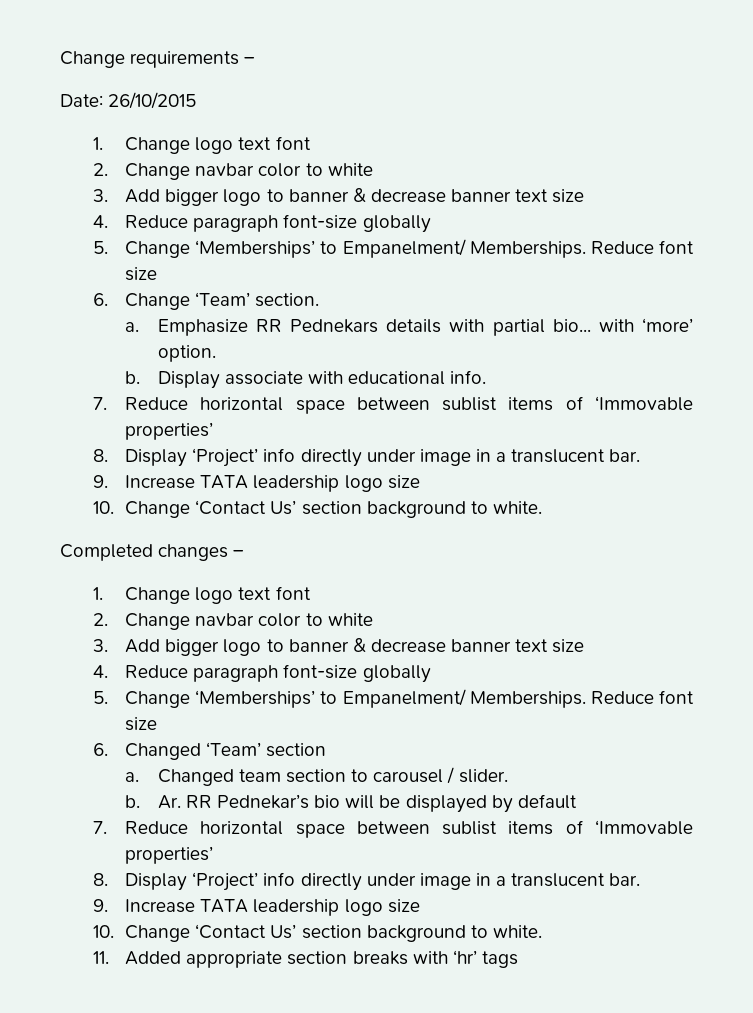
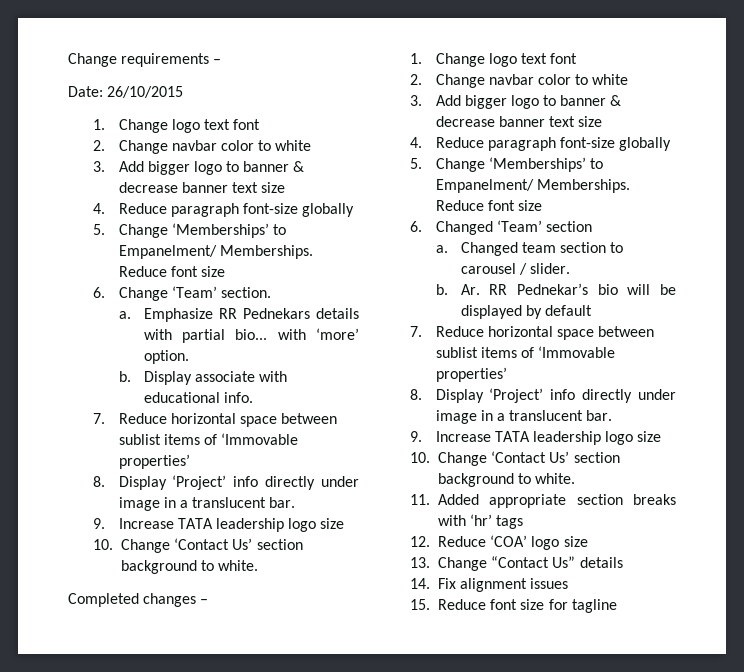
(518, 959) none -> [410,535,588,550] [410,556,623,571] [410,578,569,592] [410,599,617,613] // 12. Reduce ‘COA’ logo size // 13. Change “Contact Us” details // 14. Fix alignment issues // 15. Reduce font size for tagline

